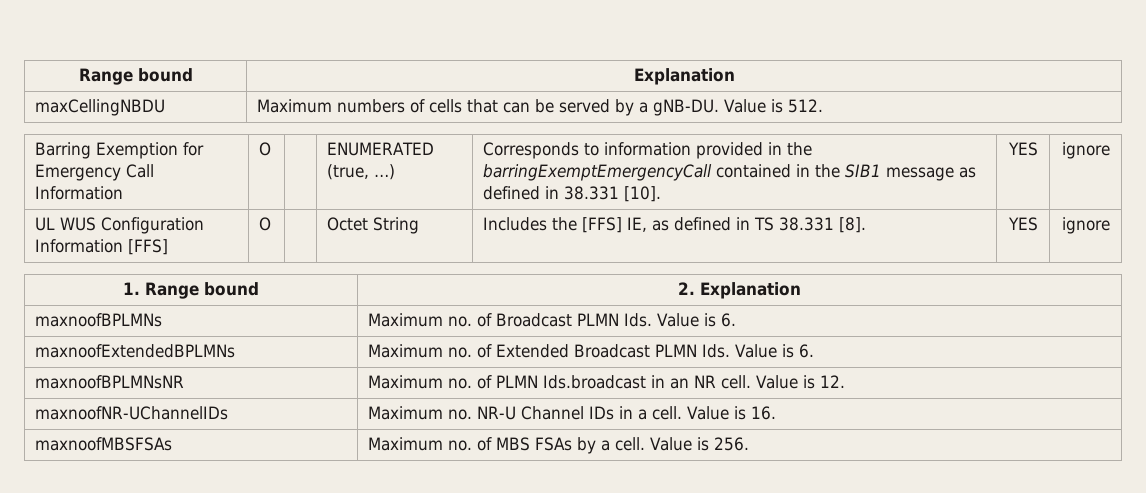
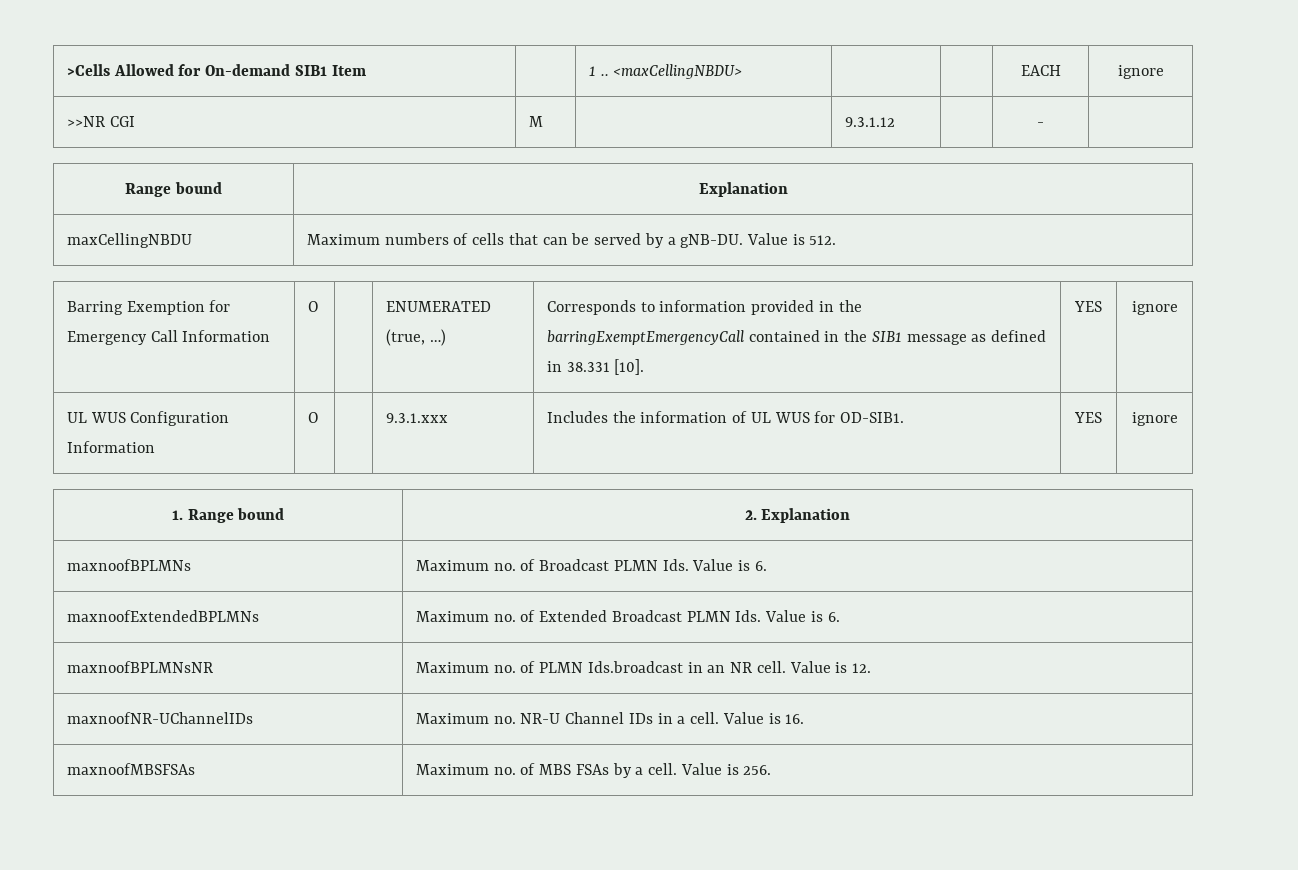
(78, 76) none -> [67,64,366,76] [589,64,743,79] [1020,65,1061,76] [1117,65,1164,79] [67,116,135,127] [529,116,544,127] [845,117,896,127] [1037,122,1044,127] >Cells Allowed for On-demand SIB1 Item | | 1 .. <maxCellingNBDU> | | | EACH | ignore // >>NR CGI | M | | 9.3.1.12 | | - | //
[128,239,169,255] [259,217,272,231] [327,217,420,234] [FFS] | O | | Octet String -> [308,412,320,423] [386,413,449,423] | O | | 9.3.1.xxx
[582,217,867,233] [FFS] IE, as defined in TS 38.331 [8]. -> [640,411,905,423] information of UL WUS for OD-SIB1.

